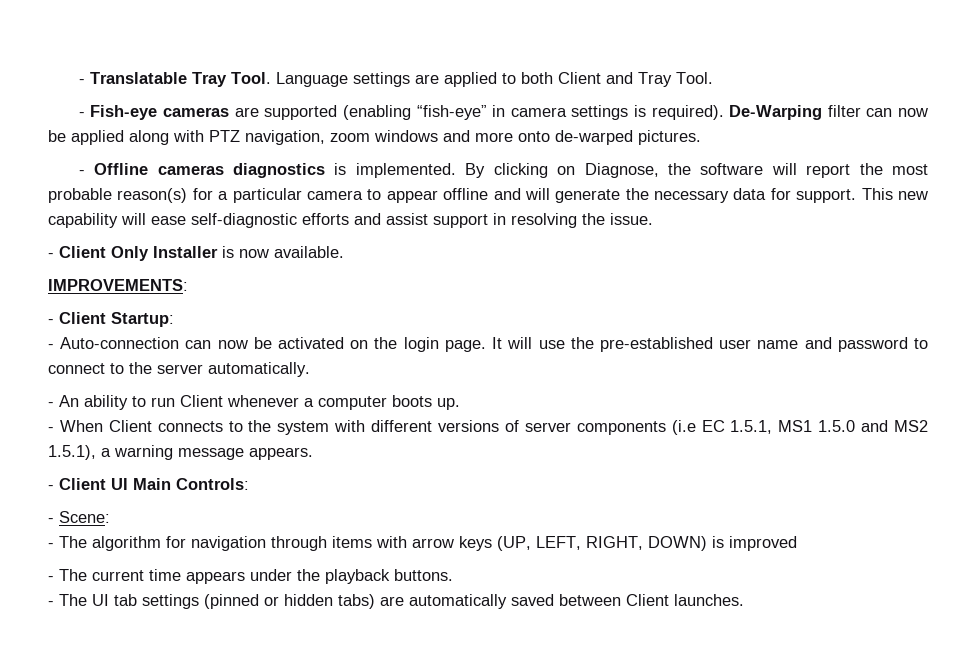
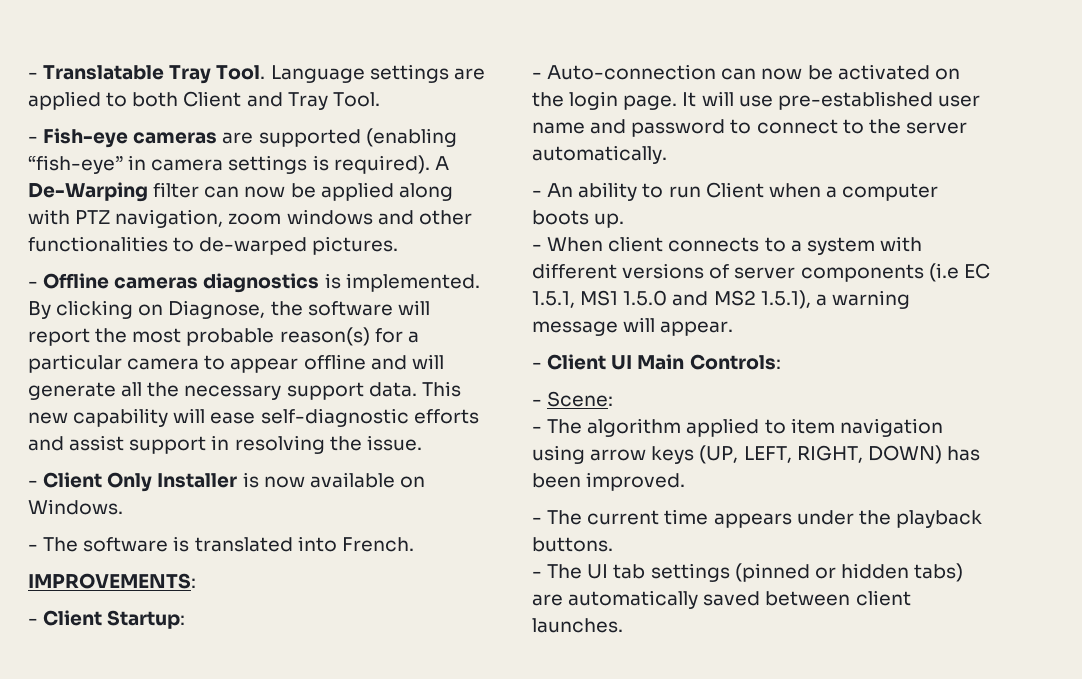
(724, 112) none -> [434,156,449,170] A
[475,131,550,142] more onto -> [418,210,472,225] [28,236,195,252] other functionalities to
(621, 196) none -> [121,382,143,397] all
[733,188,857,203] data for support. -> [286,382,417,400] support data.
[274,246,344,258] available. -> [309,472,425,488] [28,499,123,515] [28,536,414,552] available on Windows. // - The software is translated into French.
[570,337,594,349] the -> (773, 101) none
[227,395,299,407] whenever -> [768,183,821,198] when
[108,420,152,432] Client -> [608,236,664,252] client
[248,420,272,432] the -> [790,240,802,252] a
[249,447,313,460] appears. -> [623,317,734,336] will appear.
[166,536,407,551] for navigation through items with -> [686,418,943,437] [532,445,585,464] applied to item navigation using
[712,536,797,551] is improved -> [946,446,980,461] [532,472,686,491] has been improved.
[626,594,669,606] Client -> [855,590,911,606] client

